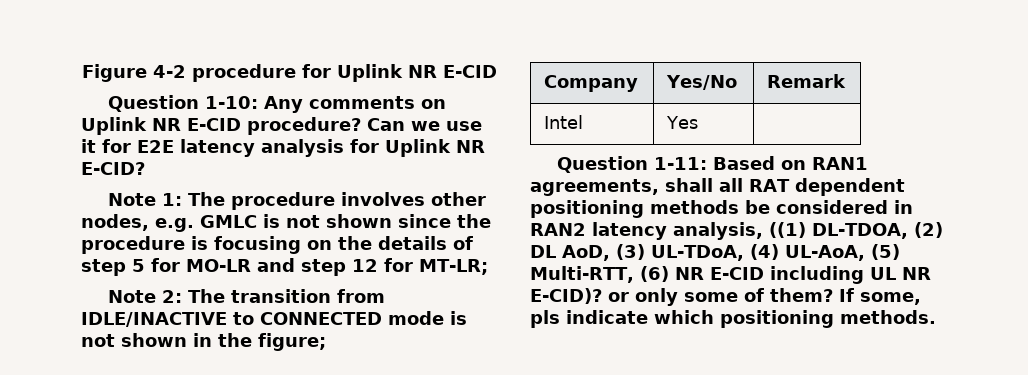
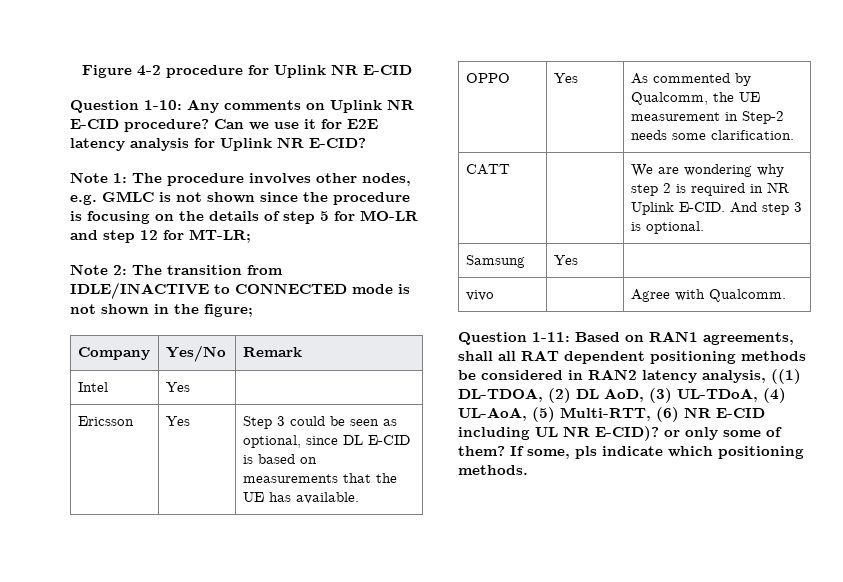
(699, 122) none -> [77,416,134,426] [165,416,190,426] [242,416,397,429] [242,435,410,448] [242,454,317,464] [242,473,397,483] [242,492,359,504] [465,73,510,83] [553,73,578,83] [630,73,751,86] [630,92,760,105] [630,111,784,124] [630,130,794,140] [465,164,510,175] [630,164,784,177] [630,182,789,196] [630,202,802,215] [630,221,704,234] [465,255,525,268] [553,255,578,265] [465,290,494,301] [630,289,786,302] // Ericsson | Yes | Step 3 could be seen as optional, since DL E-CID is based on measurements that the UE has available. // OPPO | Yes | As commented by Qualcomm, the UE measurement in Step-2 needs some clarification. // CATT | | We are wondering why step 2 is required in NR Uplink E-CID. And step 3 is optional. // Samsung | Yes | // vivo | | Agree with Qualcomm.

